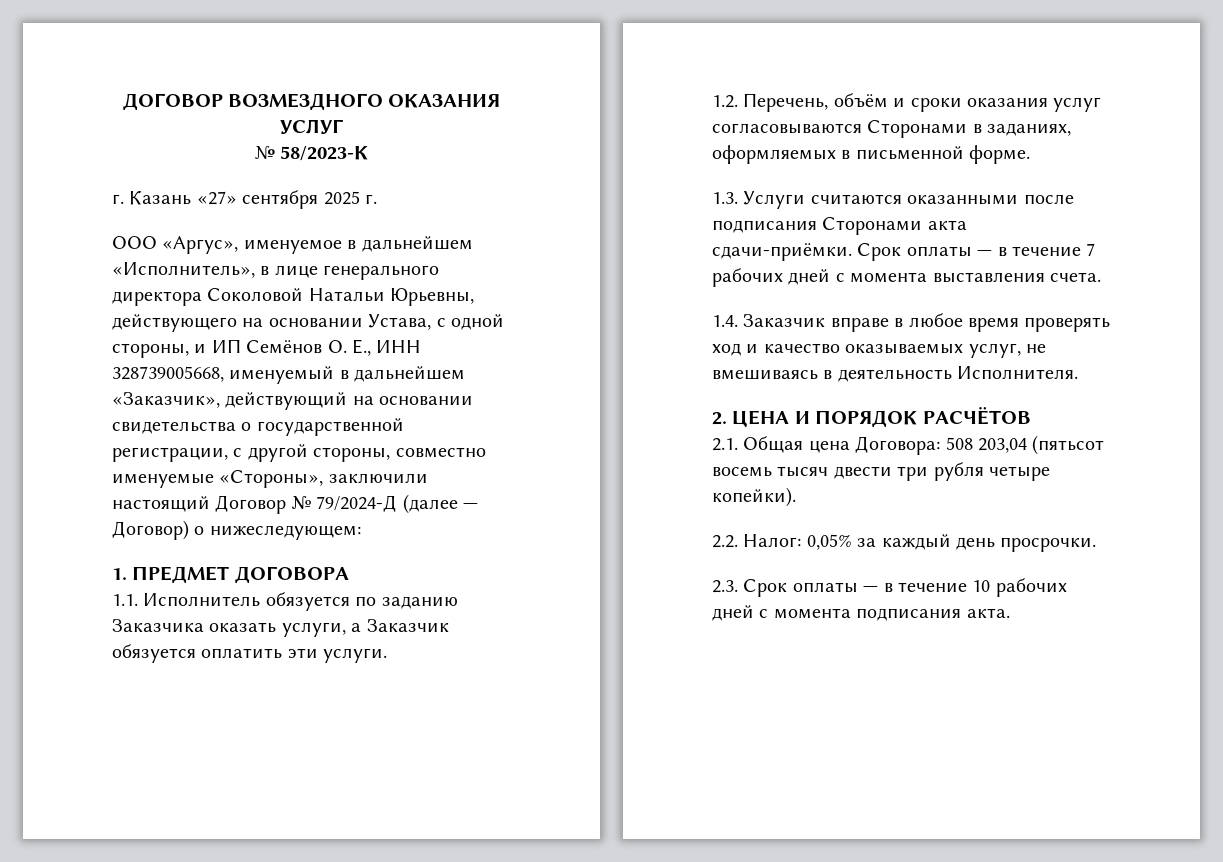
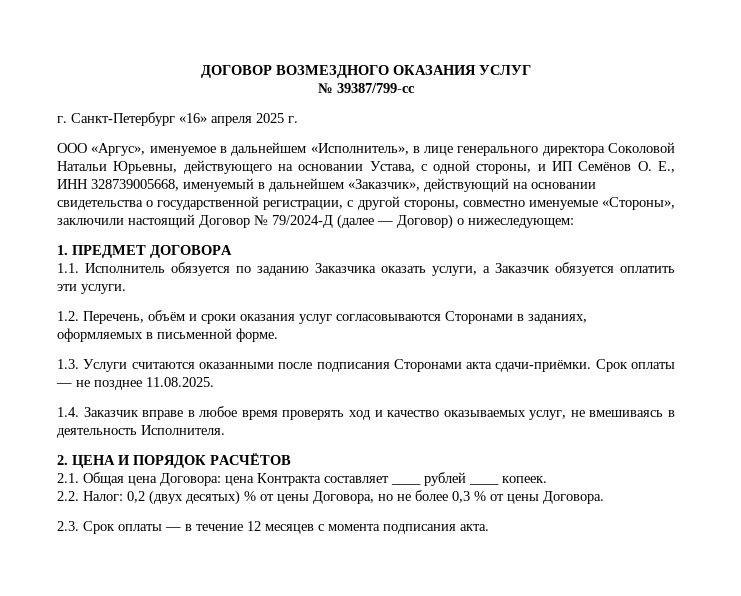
[279,146,368,161] [112,190,319,209] 58/2023-К // г. Казань «27» сентября -> [337,83,415,93] [57,112,252,126] 39387/799-сс // г. Санкт-Петербург «16» апреля
[997,243,1096,257] [712,268,1101,287] в течение 7 рабочих дней с момента выставления счета. -> [76,377,214,390] не позднее 11.08.2025.
[945,435,1105,455] [712,462,1050,481] [712,487,796,507] [712,534,1097,552] 508 203,04 (пятьсот восемь тысяч двести три рубля четыре копейки). // 2.2. Налог: 0,05% за каждый день просрочки. -> [225,473,389,486] [391,472,499,486] [502,476,547,483] [57,490,604,505] цена Контракта составляет ____ рублей ____ копеек. // 2.2. Налог: 0,2 (двух десятых) % от цены Договора, но не более 0,3 % от цены Договора.
[972,578,1067,597] [712,605,754,621] 10 рабочих дней -> [247,521,314,534] 12 месяцев

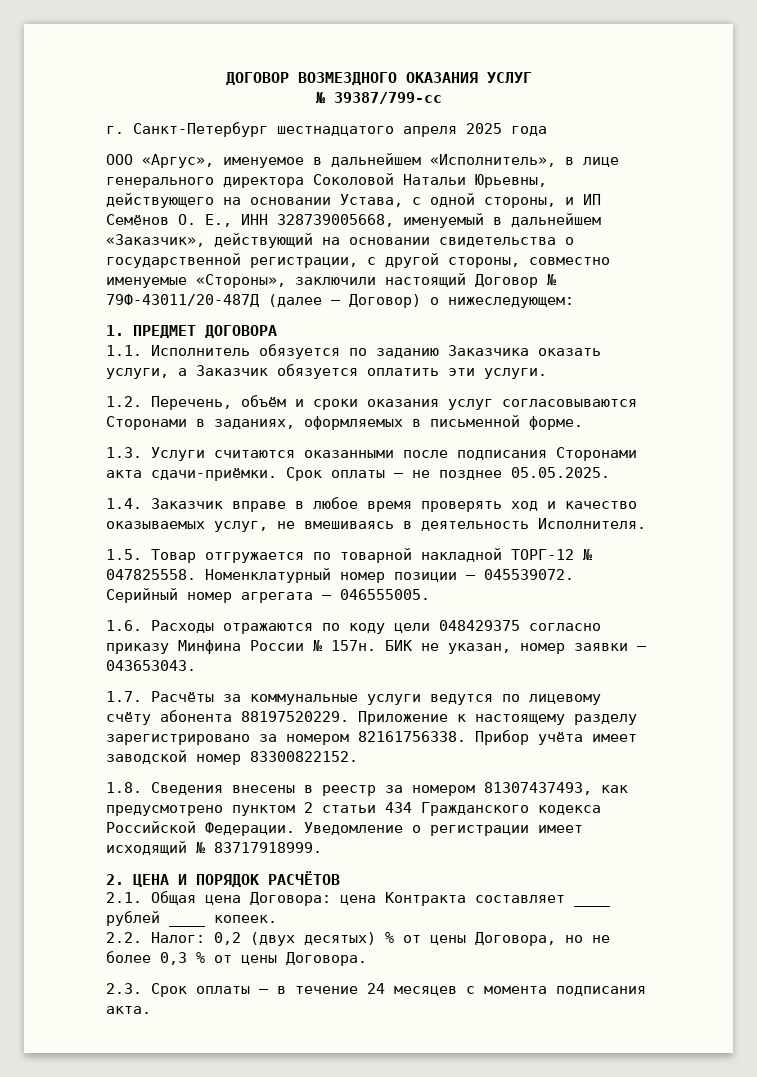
[179,113,207,123] «16» -> [277,126,394,136] шестнадцатого
[288,116,298,123] г. -> [511,126,547,136] года
[272,215,333,228] 79/2024-Д -> [106,294,259,307] 79Ф-43011/20-487Д
[146,377,214,387] 11.08.2025. -> [511,467,610,478] 05.05.2025.
(225, 430) none -> [106,548,592,563] [106,568,574,583] [106,588,430,603] [106,620,601,634] [106,640,647,654] [106,660,196,671] [106,691,601,705] [106,710,637,725] [106,730,637,745] [106,750,358,765] [106,782,628,796] [106,802,601,816] [106,821,583,836] [106,841,322,855] // 1.5. Товар отгружается по товарной накладной ТОРГ-12 № 047825558. Номенклатурный номер позиции — 045539072. Серийный номер агрегата — 046555005. // 1.6. Расходы отражаются по коду цели 048429375 согласно приказу Минфина России № 157н. БИК не указан, номер заявки — 043653043. // 1.7. Расчёты за коммунальные услуги ведутся по лицевому счёту абонента 88197520229. Приложение к настоящему разделу зарегистрировано за номером 82161756338. Прибор учёта имеет заводской номер 83300822152. // 1.8. Сведения внесены в реестр за номером 81307437493, как предусмотрено пунктом 2 статьи 434 Гражданского кодекса Российской Федерации. Уведомление о регистрации имеет исходящий № 83717918999.
[247,521,261,531] 12 -> [367,983,385,994] 24

